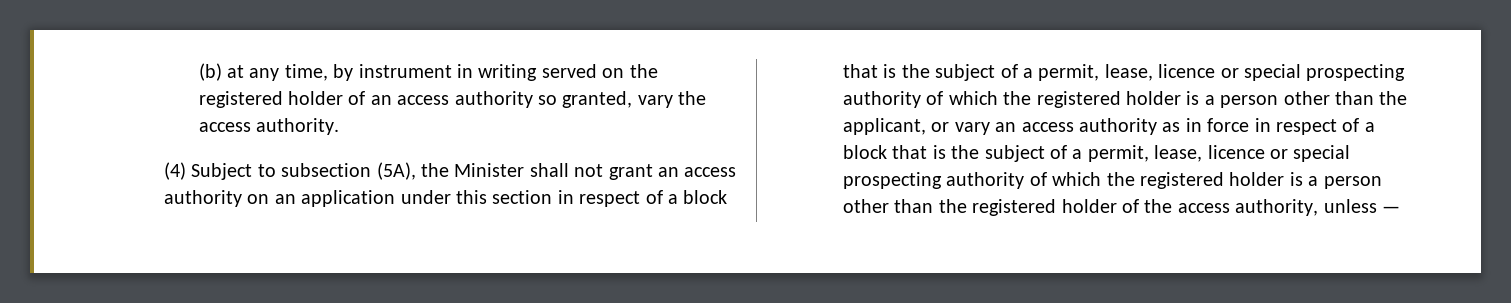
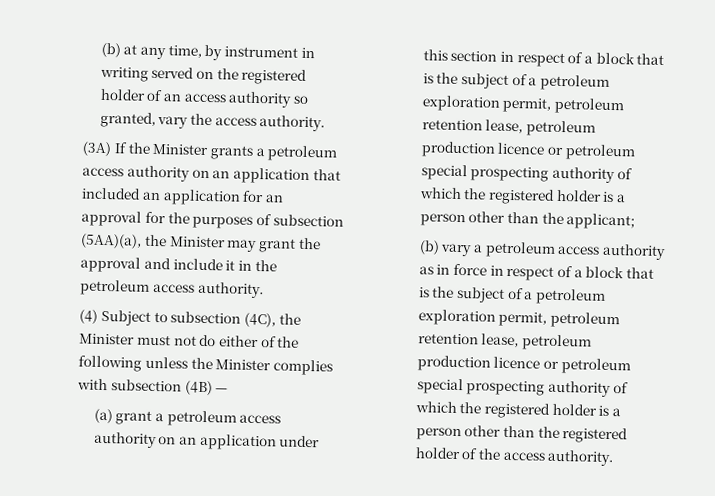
(340, 126) none -> [82,141,338,162] [82,165,341,185] [81,187,285,206] [81,210,344,229] [80,233,321,253] [80,256,277,273] [80,279,264,299] // (3A) If the Minister grants a petroleum access authority on an application that included an application for an approval for the purposes of subsection (5AA)(a), the Minister may grant the approval and include it in the petroleum access authority.
[376,162,680,180] (5A), the Minister shall not grant an -> [244,312,301,328] [79,333,300,348] [78,355,334,376] [77,378,229,396] [93,408,237,427] (4C), the Minister must not do either of the following unless the Minister complies with subsection (4B) — // (a) grant a petroleum
[1038,64,1239,81] permit, lease, licence or -> [539,74,610,91] [421,95,624,115] [421,119,596,137] [420,141,636,161] petroleum exploration permit, petroleum retention lease, petroleum production licence or petroleum
[843,118,1017,135] applicant, or vary an -> [566,213,636,230] [418,240,556,258] applicant; // (b) vary a petroleum
[1087,145,1289,162] permit, lease, licence or -> [534,288,606,305] [417,309,620,329] [417,333,592,351] [416,355,631,375] petroleum exploration permit, petroleum retention lease, petroleum production licence or petroleum
[1235,199,1401,216] authority, unless — -> [547,449,615,467] authority.

